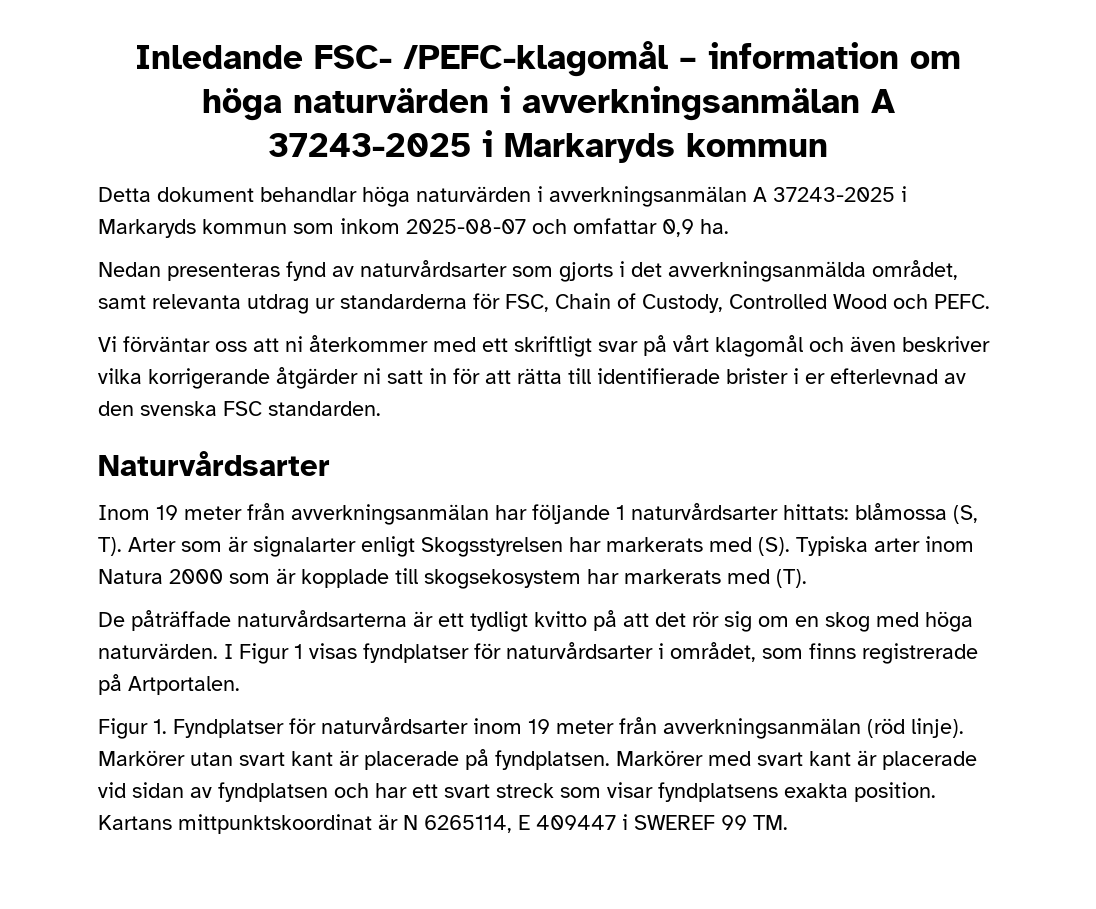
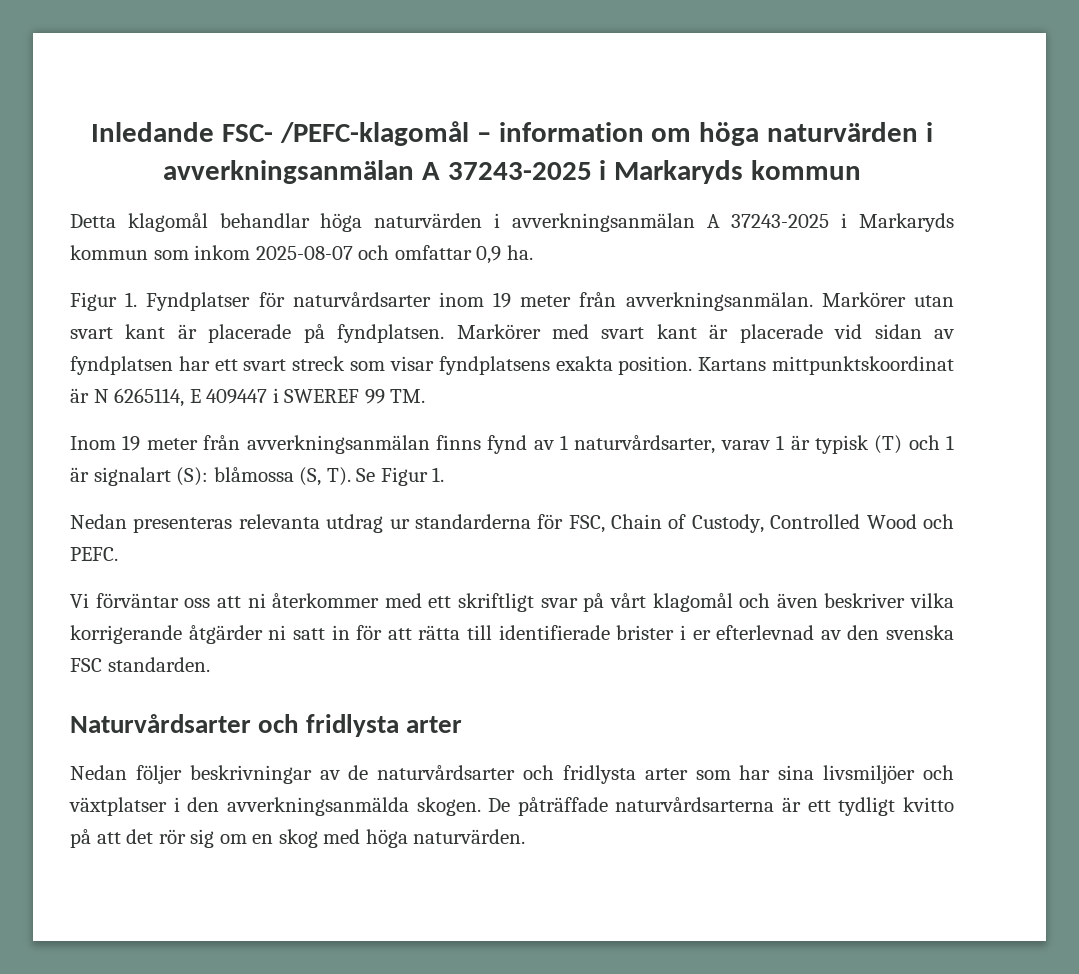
[157,187,254,202] dokument -> [127,213,208,232] klagomål
[98,260,958,282] [98,295,146,309] Nedan presenteras fynd av naturvårdsarter som gjorts i det avverkningsanmälda området, samt -> [70,292,954,311] [70,324,955,343] [70,356,955,375] [70,388,426,407] [70,435,954,454] [70,467,445,486] [70,514,233,533] Figur 1. Fyndplatser för naturvårdsarter inom 19 meter från avverkningsanmälan. Markörer utan svart kant är placerade på fyndplatsen. Markörer med svart kant är placerade vid sidan av fyndplatsen har ett svart streck som visar fyndplatsens exakta position. Kartans mittpunktskoordinat är N 6265114, E 409447 i SWEREF 99 TM. // Inom 19 meter från avverkningsanmälan finns fynd av 1 naturvårdsarter, varav 1 är typisk (T) och 1 är signalart (S): blåmossa (S, T). Se Figur 1. // Nedan presenteras
[98,503,978,525] [98,536,974,557] [98,568,807,589] // Inom 19 meter från avverkningsanmälan har följande 1 naturvårdsarter hittats: blåmossa (S, T). Arter som är signalarter enligt Skogsstyrelsen har markerats med (S). Typiska arter inom Natura 2000 som är kopplade till skogsekosystem har markerats med (T). // -> [258,714,462,737] [70,765,954,784] [69,797,481,816] och fridlysta arter // Nedan följer beskrivningar av de naturvårdsarter och fridlysta arter som har sina livsmiljöer och växtplatser i den avverkningsanmälda skogen.
[224,642,978,664] [98,674,240,695] [98,717,964,739] [98,749,977,770] [98,782,936,802] [98,814,788,834] I Figur 1 visas fyndplatser för naturvårdsarter i området, som finns registrerade på Artportalen. // Figur 1. Fyndplatser för naturvårdsarter inom 19 meter från avverkningsanmälan (röd linje). Markörer utan svart kant är placerade på fyndplatsen. Markörer med svart kant är placerade vid sidan av fyndplatsen och har ett svart streck som visar fyndplatsens exakta position. Kartans mittpunktskoordinat är N 6265114, E 409447 i SWEREF 99 TM. -> (526, 836) none

